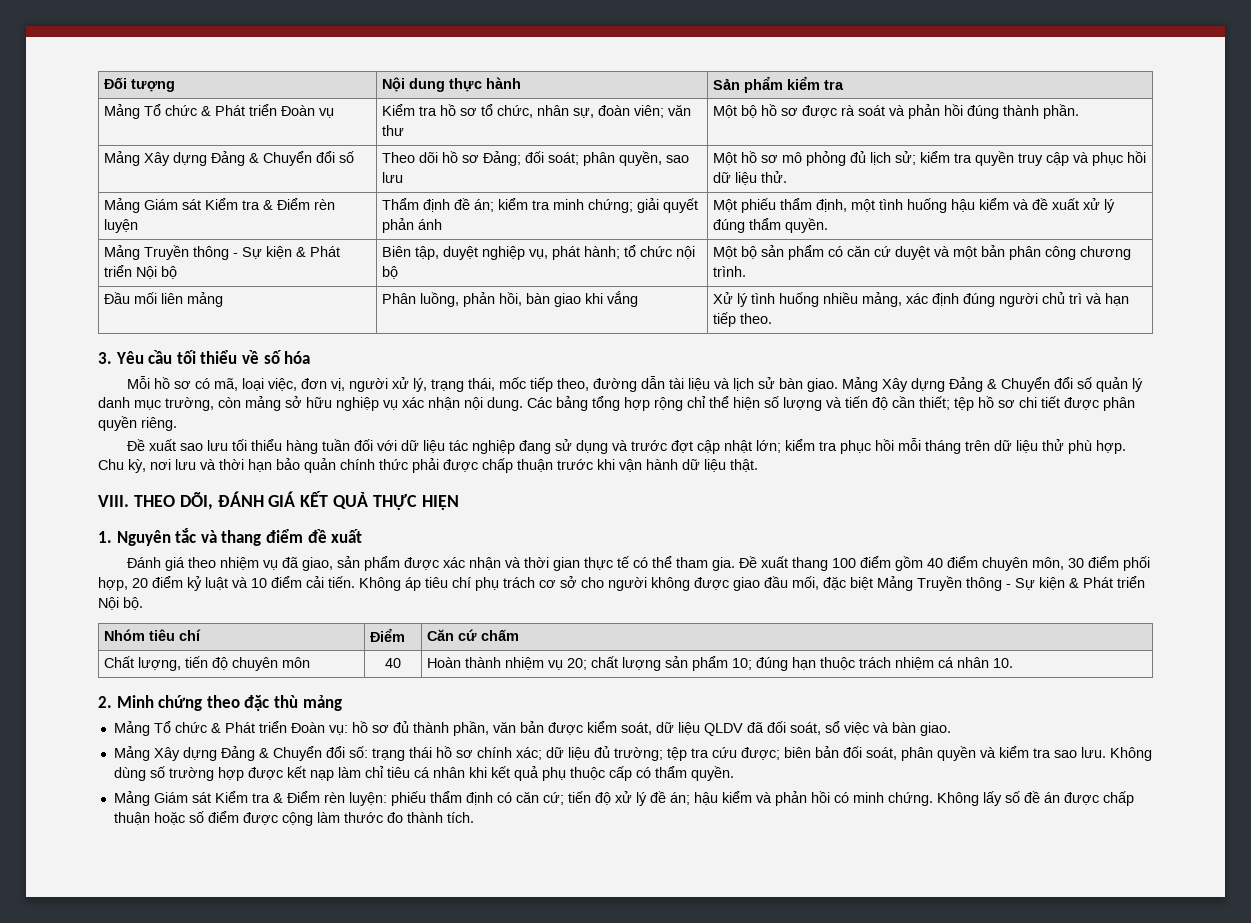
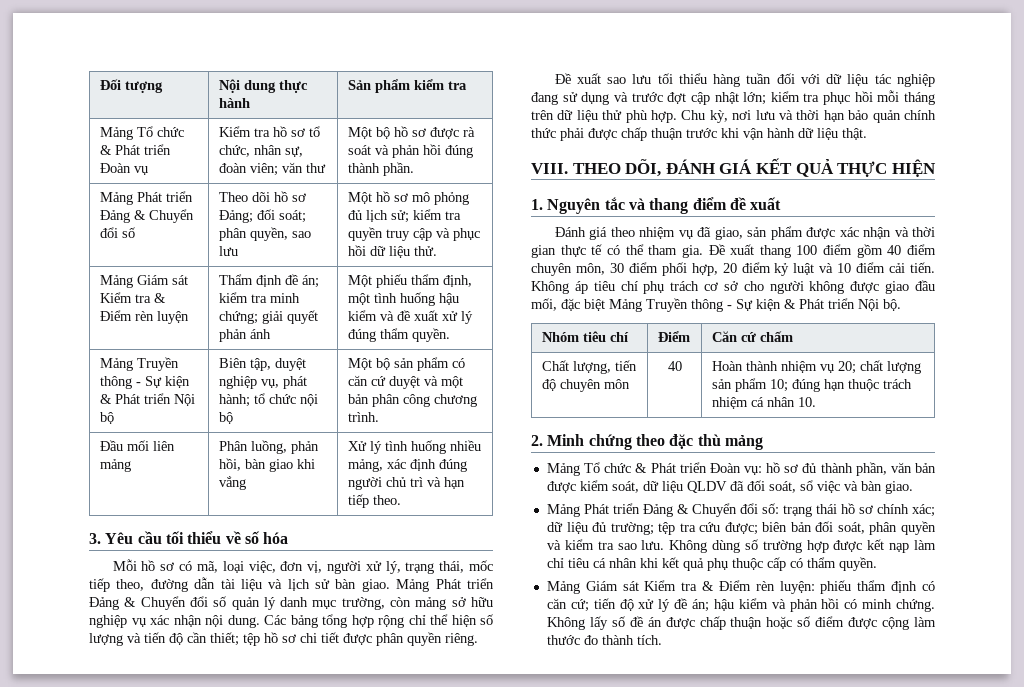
[144,152,208,166] Xây dựng -> [136,191,193,202] Phát triển
[882,378,946,392] Xây dựng -> [435,578,494,589] Phát triển
[153,747,217,761] Xây dựng -> [583,503,640,514] Phát triển

